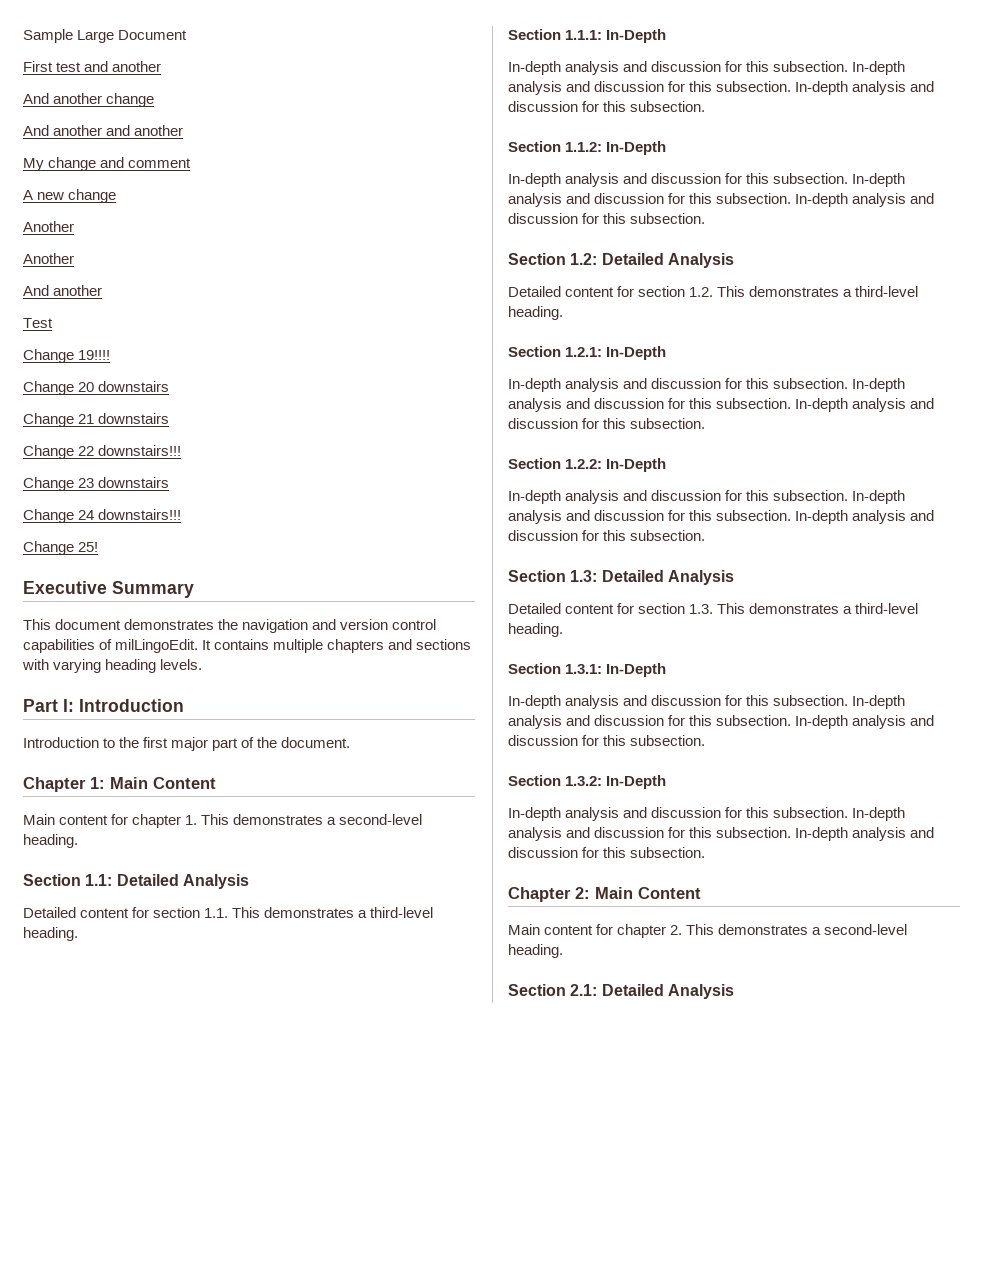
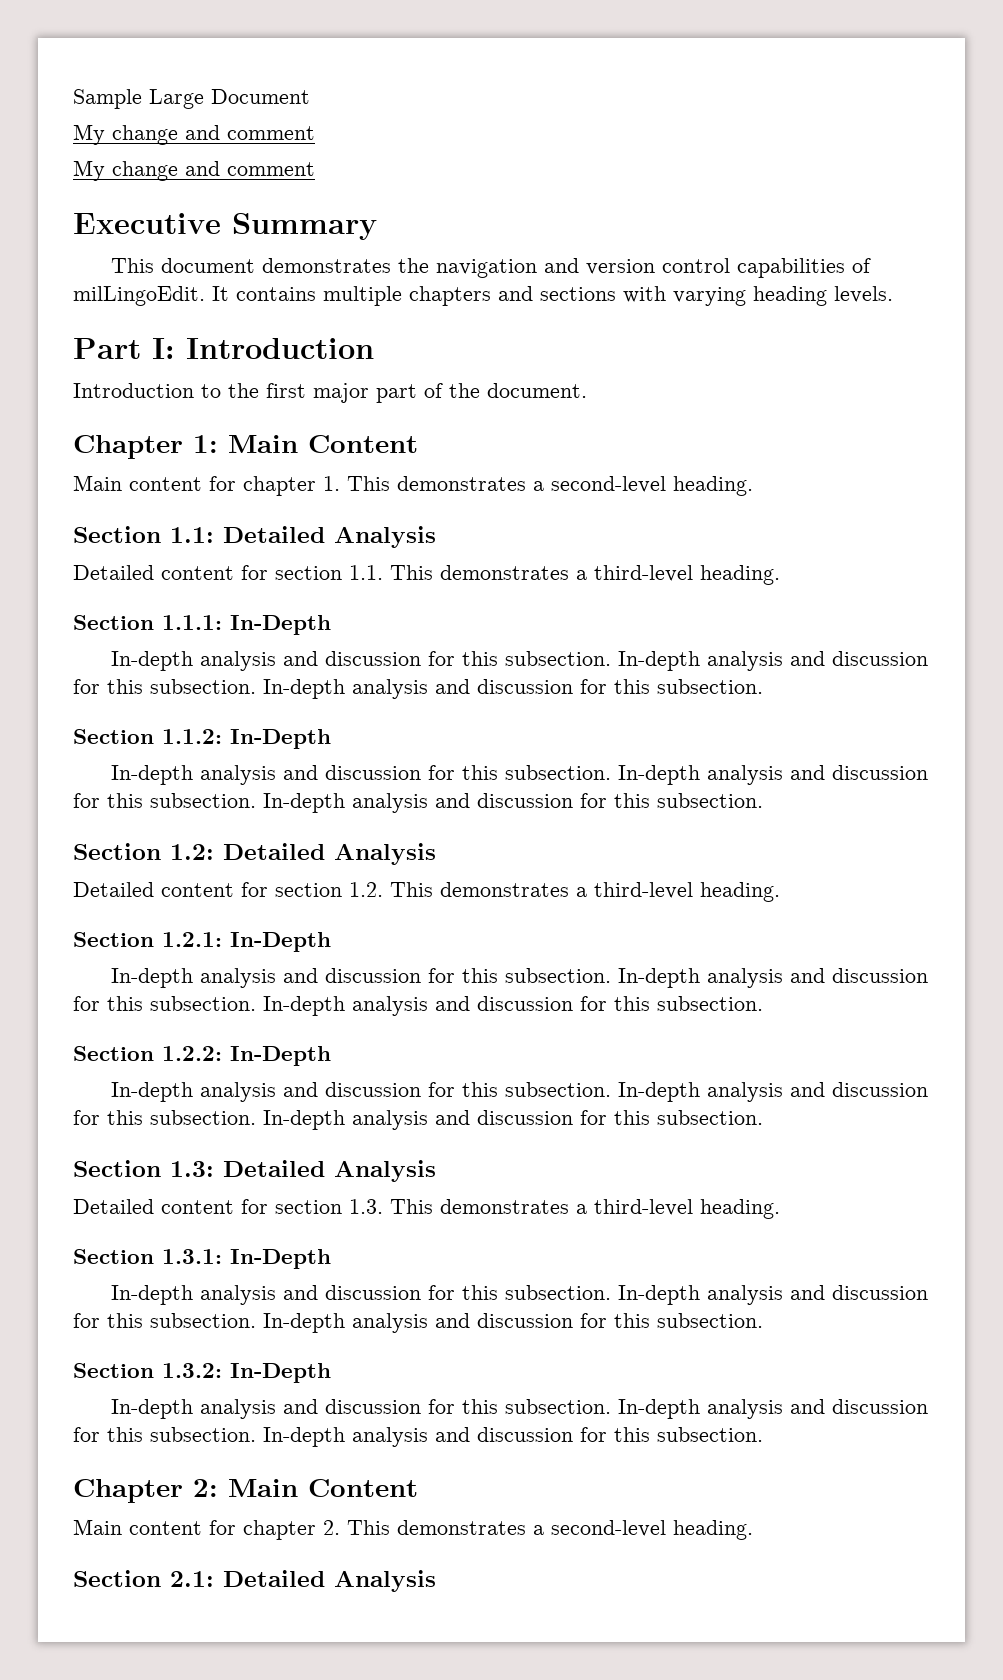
[23,61,162,72] [23,93,155,107] [23,125,184,136] [23,157,192,171] [23,189,117,203] [23,221,74,232] [23,253,74,264] [23,285,103,296] [23,318,53,328] [23,349,111,363] [23,381,170,395] [23,413,170,427] [23,445,182,459] [23,477,170,491] [23,509,182,523] [23,541,99,555] // First test and another // And another change // And another and another // My change and comment // A new change // Another // Another // And another // Test // Change 19!!!! // Change 20 downstairs // Change 21 downstairs // Change 22 downstairs!!! // Change 23 downstairs // Change 24 downstairs!!! // Change 25! -> [73,124,315,145] [73,160,315,181] // My change and comment // My change and comment

